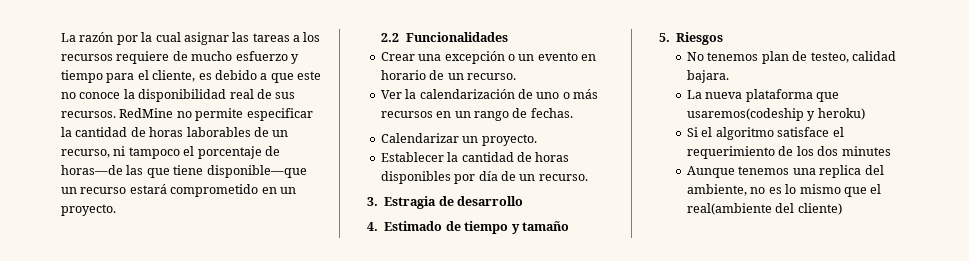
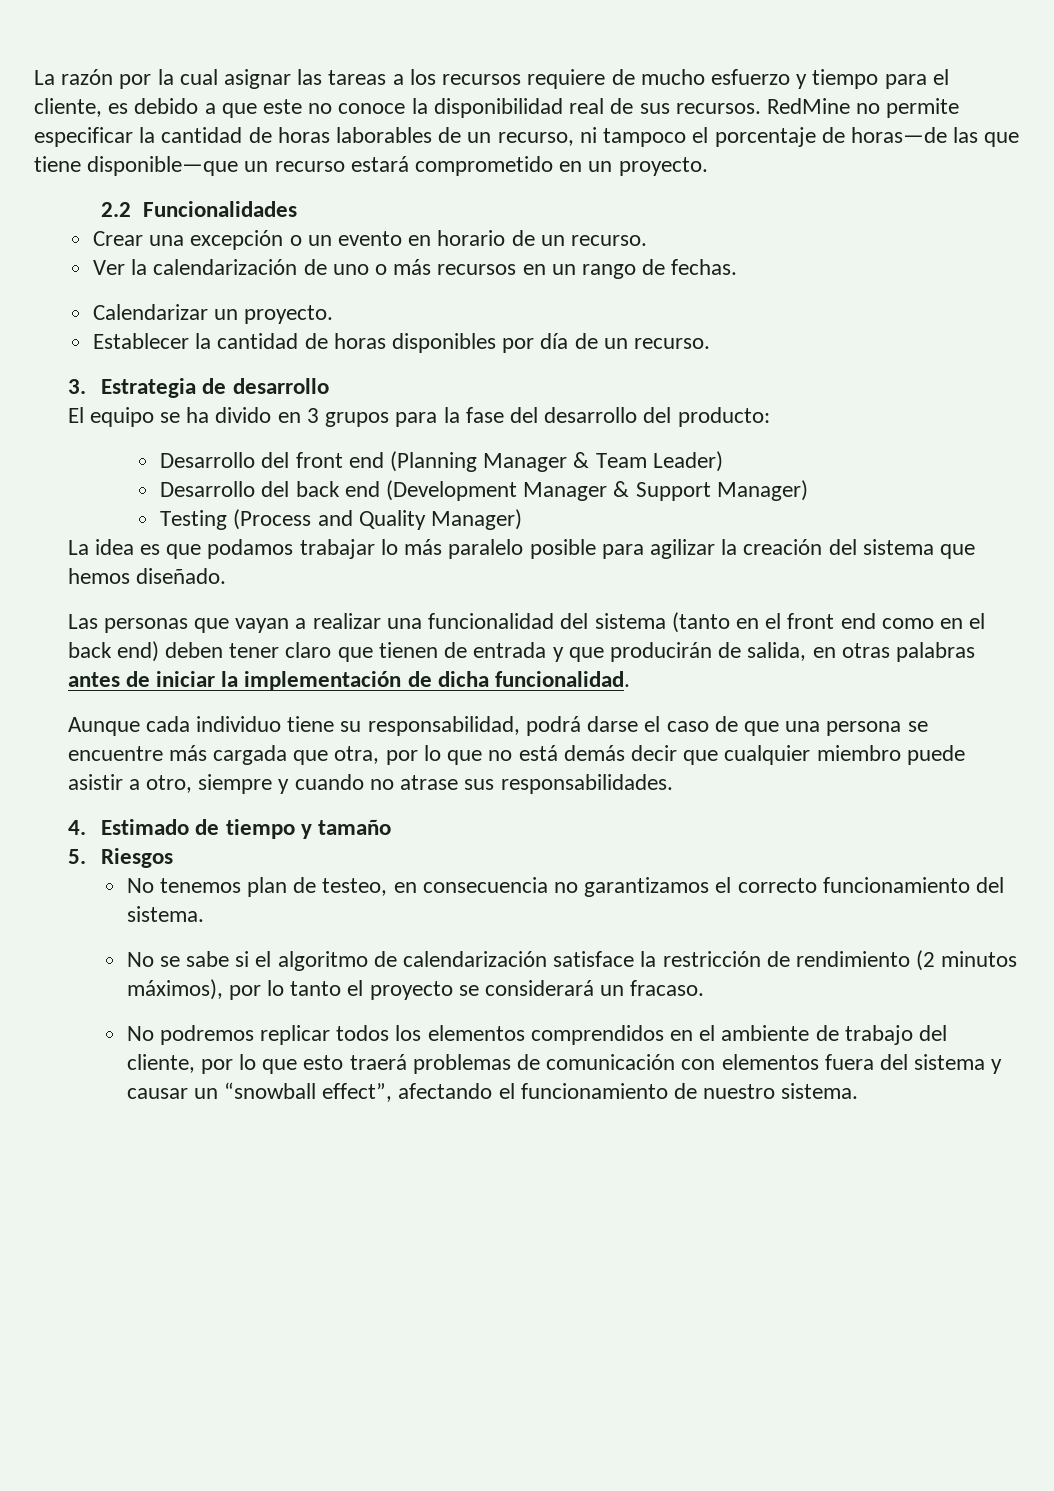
[384,196,437,209] Estragia -> [101,378,197,398] Estrategia
(524, 201) none -> [67,407,770,427] [160,451,723,472] [160,480,808,501] [160,509,523,530] [67,539,975,559] [67,568,226,584] [67,612,986,633] [67,641,975,662] [67,671,631,691] [67,716,928,736] [67,745,965,765] [67,774,673,794] // El equipo se ha divido en 3 grupos para la fase del desarrollo del producto: // Desarrollo del front end (Planning Manager & Team Leader) // Desarrollo del back end (Development Manager & Support Manager) // Testing (Process and Quality Manager) // La idea es que podamos trabajar lo más paralelo posible para agilizar la creación del sistema que hemos diseñado. // Las personas que vayan a realizar una funcionalidad del sistema (tanto en el front end como en el back end) deben tener claro que tienen de entrada y que producirán de salida, en otras palabras antes de iniciar la implementación de dicha funcionalidad. // Aunque cada individuo tiene su responsabilidad, podrá darse el caso de que una persona se encuentre más cargada que otra, por lo que no está demás decir que cualquier miembro puede asistir a otro, siempre y cuando no atrase sus responsabilidades.
[851,51,896,61] [687,70,730,83] [687,89,840,102] [687,108,865,121] [687,127,844,140] [687,146,891,159] [687,165,884,178] [687,184,882,197] [687,203,842,215] calidad bajara. // La nueva plataforma que usaremos(codeship y heroku) // Si el algoritmo satisface el requerimiento de los dos minutes // Aunque tenemos una replica del ambiente, no es lo mismo que el real(ambiente del cliente) -> [393,877,1005,897] [126,906,204,922] [126,950,1018,971] [126,979,705,1000] [126,1025,948,1045] [126,1054,1003,1074] [126,1082,859,1102] en consecuencia no garantizamos el correcto funcionamiento del sistema. // No se sabe si el algoritmo de calendarización satisface la restricción de rendimiento (2 minutos máximos), por lo tanto el proyecto se considerará un fracaso. // No podremos replicar todos los elementos comprendidos en el ambiente de trabajo del cliente, por lo que esto traerá problemas de comunicación con elementos fuera del sistema y causar un “snowball effect”, afectando el funcionamiento de nuestro sistema.

